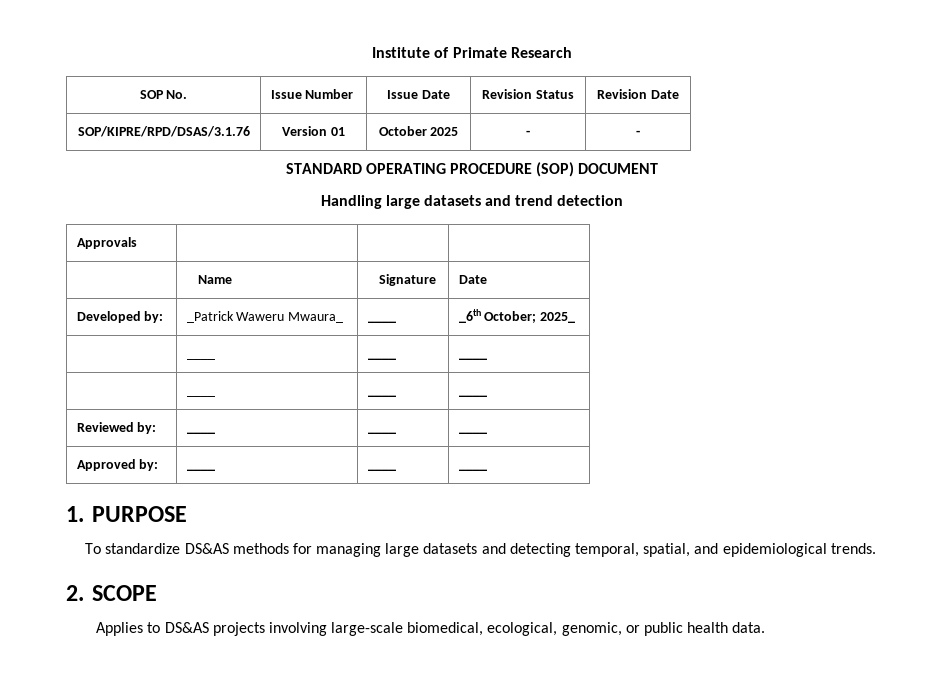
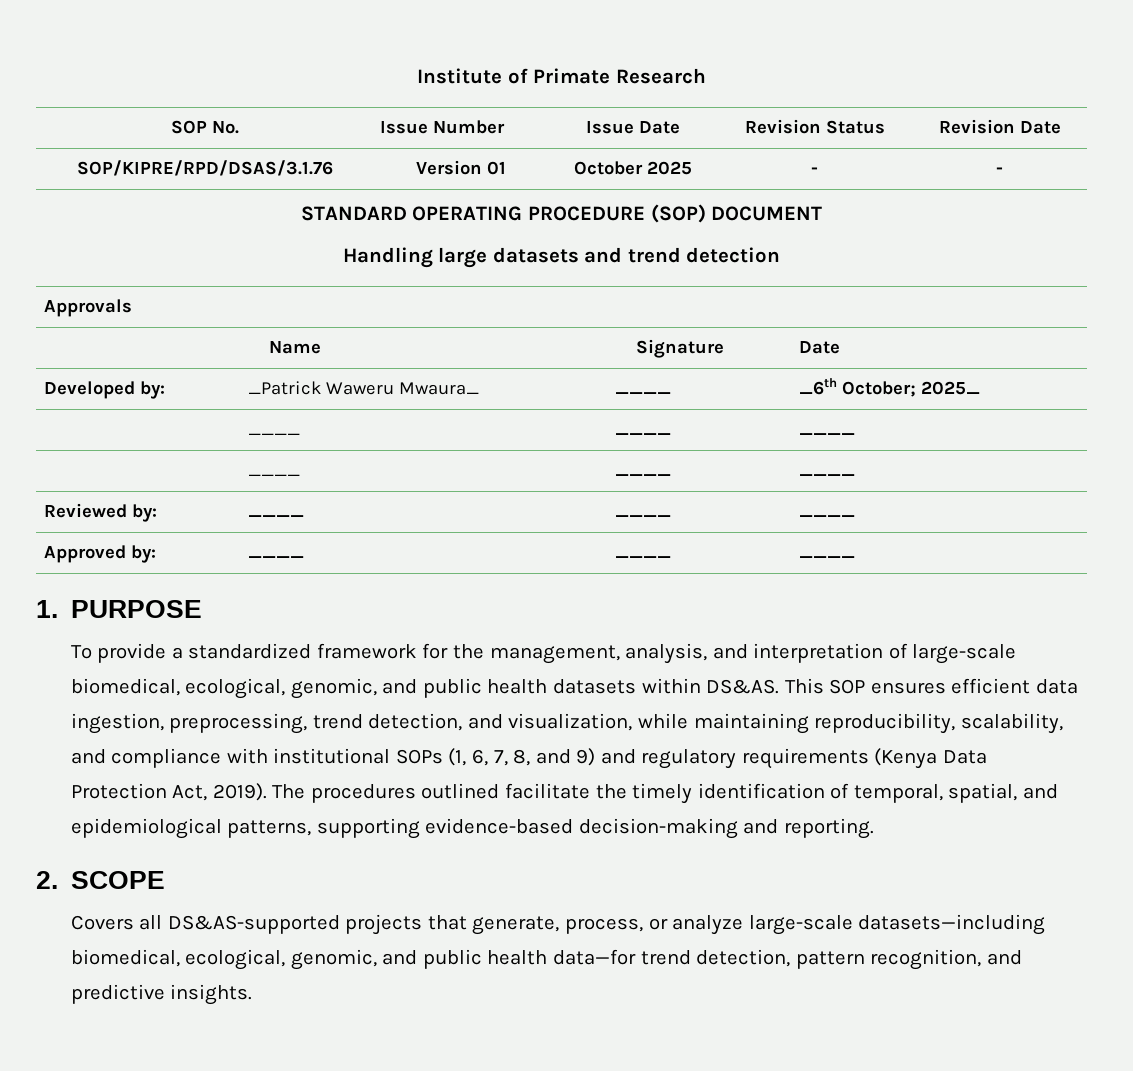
[105,543,876,557] [66,585,157,601] [96,622,766,636] standardize DS&AS methods for managing large datasets and detecting temporal, spatial, and epidemiological trends. // 2. SCOPE // Applies to DS&AS projects involving large-scale biomedical, ecological, genomic, or public health data. -> [97,643,1017,664] [70,678,1078,699] [70,713,1063,734] [70,748,987,769] [70,783,1058,804] [70,818,875,839] [36,871,165,889] [70,914,1046,935] [70,949,1022,970] [70,984,253,1005] provide a standardized framework for the management, analysis, and interpretation of large-scale biomedical, ecological, genomic, and public health datasets within DS&AS. This SOP ensures efficient data ingestion, preprocessing, trend detection, and visualization, while maintaining reproducibility, scalability, and compliance with institutional SOPs (1, 6, 7, 8, and 9) and regulatory requirements (Kenya Data Protection Act, 2019). The procedures outlined facilitate the timely identification of temporal, spatial, and epidemiological patterns, supporting evidence-based decision-making and reporting. // 2. SCOPE // Covers all DS&AS-supported projects that generate, process, or analyze large-scale datasets—including biomedical, ecological, genomic, and public health data—for trend detection, pattern recognition, and predictive insights.

